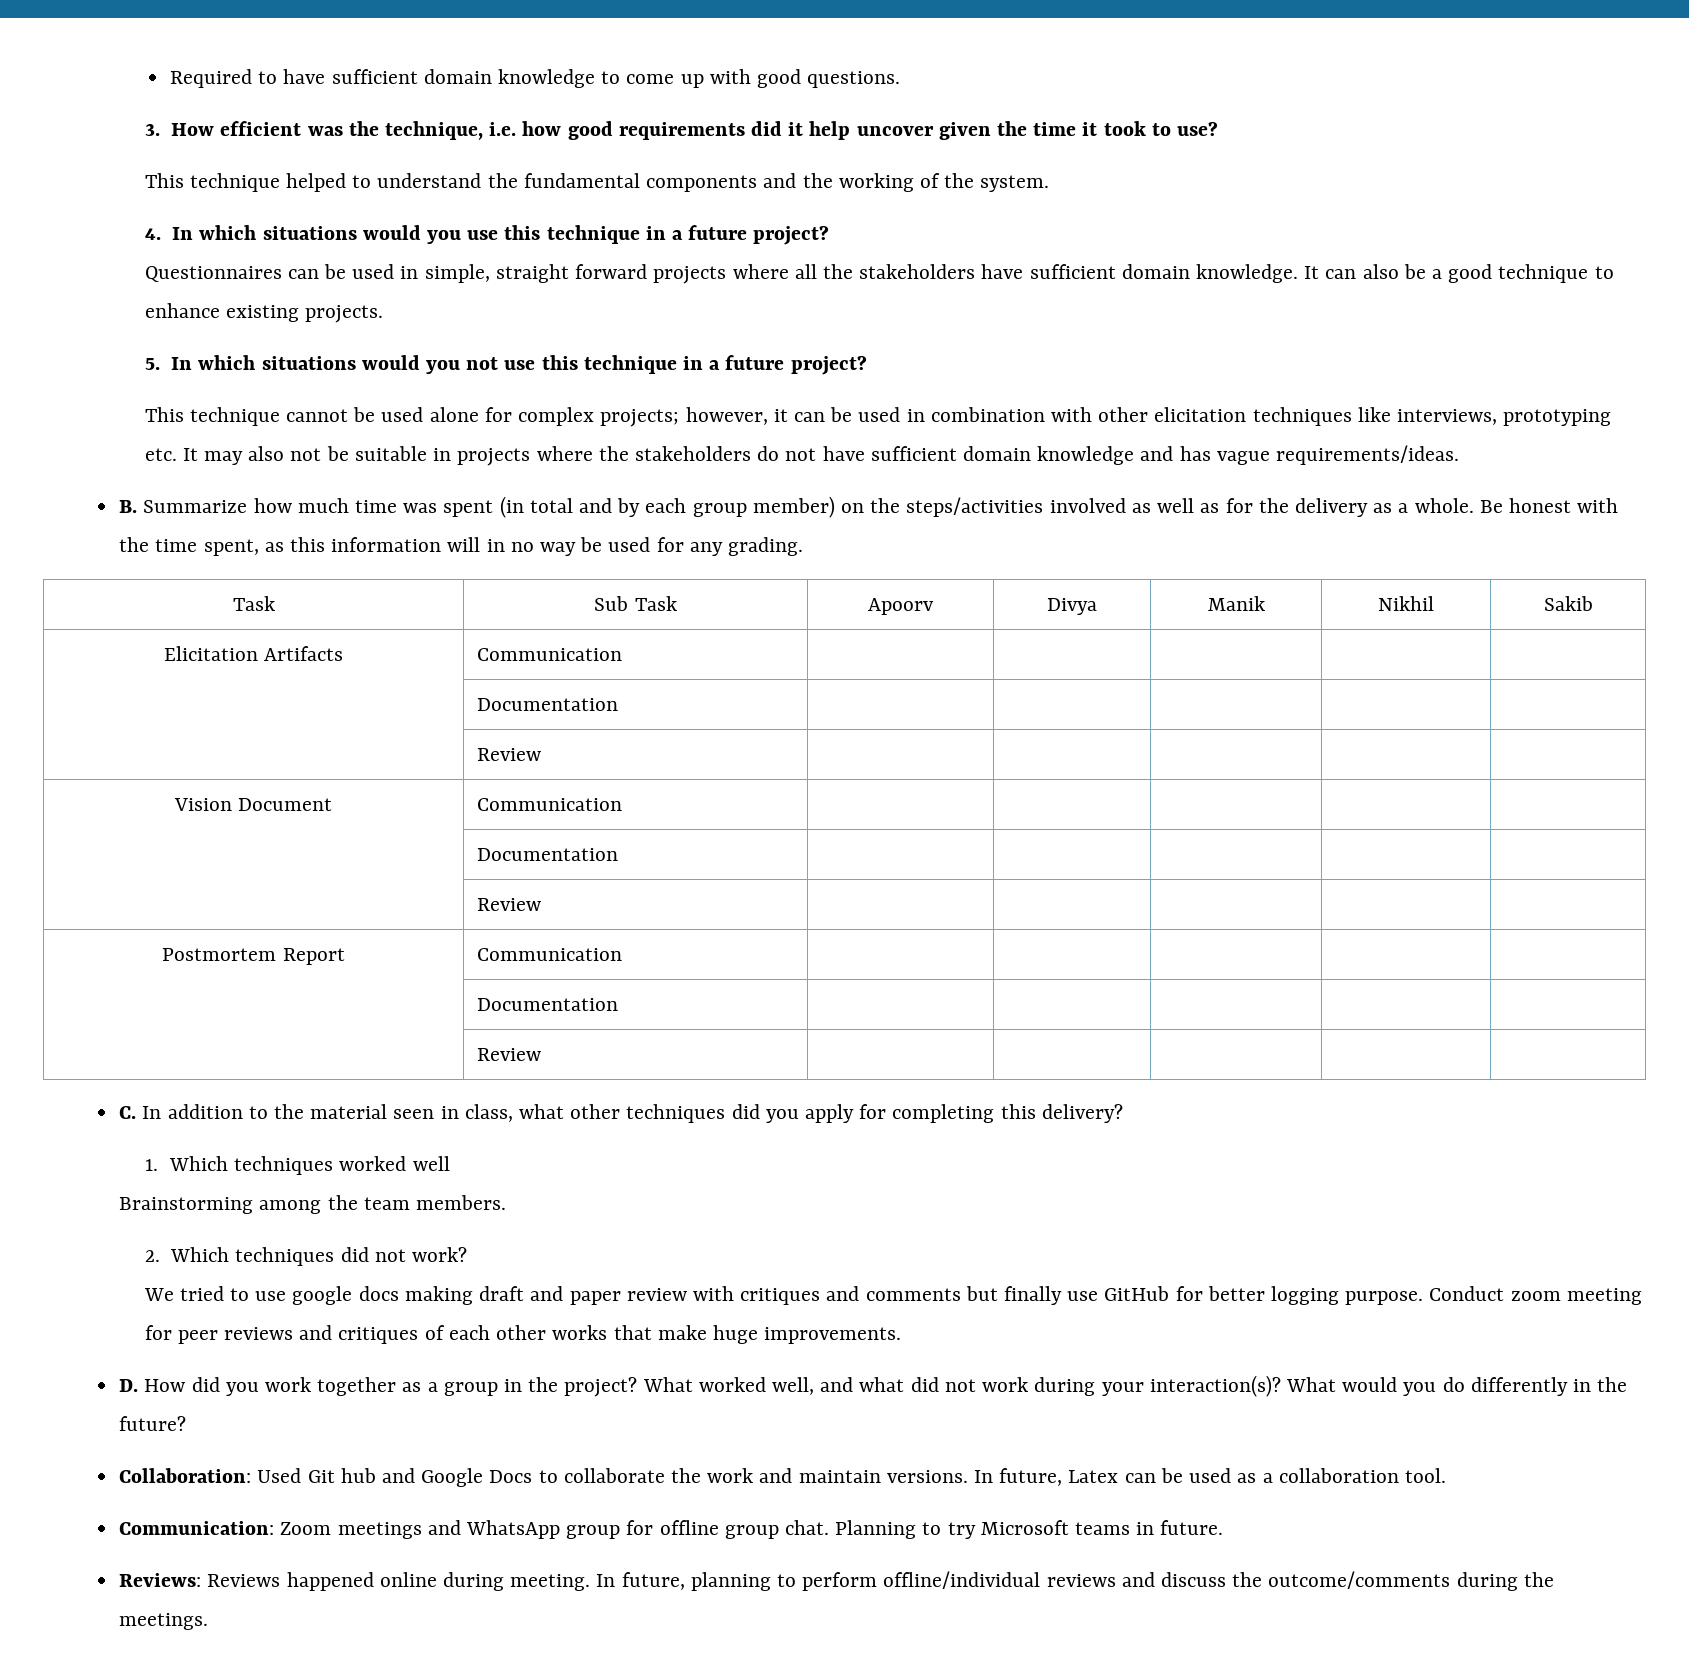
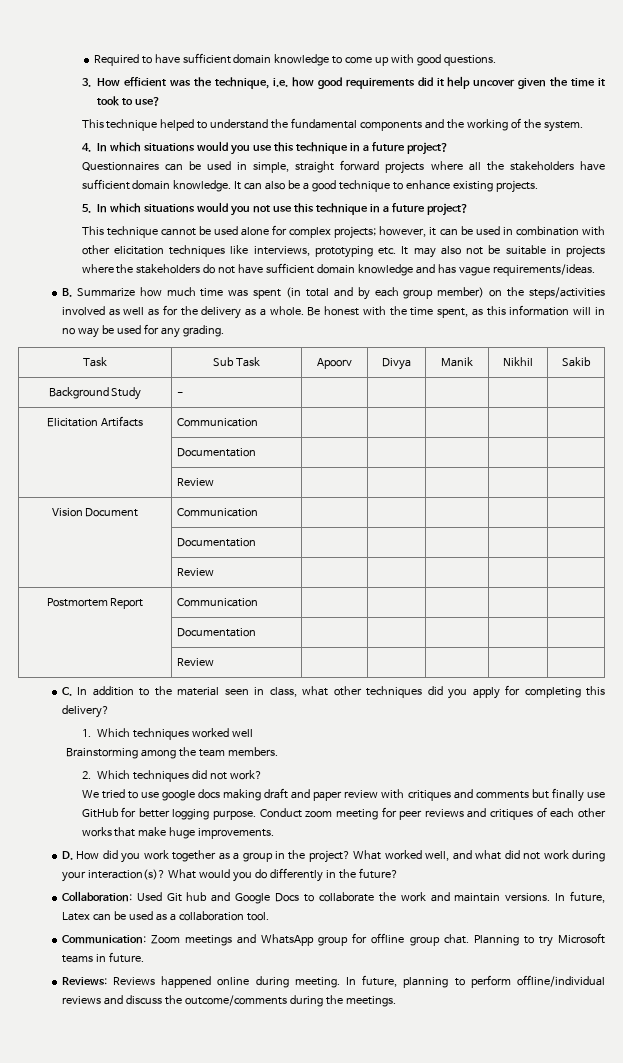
(1593, 603) none -> [48,387,142,400] [176,392,183,396] // Background Study | - | | | | |

